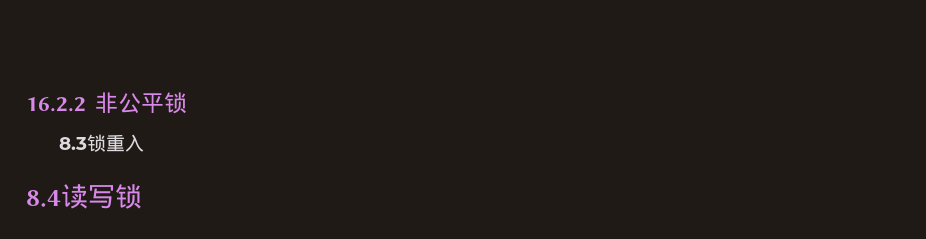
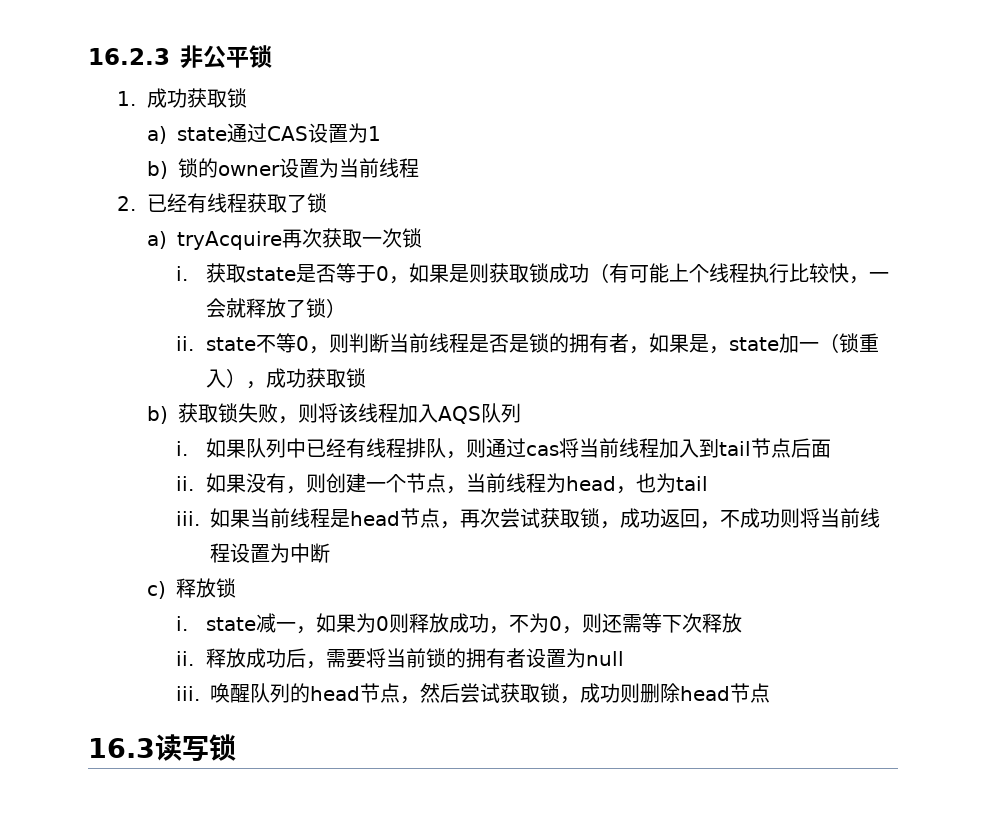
[26,97,86,112] 16.2.2 -> [88,48,170,65] 16.2.3
[59,134,145,152] [26,190,61,207] 8.3锁重入 // 8.4 -> [117,88,247,108] [146,123,381,144] [146,158,419,179] [117,193,327,213] [146,228,422,250] [176,263,889,284] [205,298,346,318] [176,333,879,354] [205,368,366,389] [146,403,521,424] [176,438,831,459] [176,473,708,494] [176,508,881,529] [210,543,331,563] [146,578,237,599] [176,613,742,634] [176,648,624,669] [176,683,771,704] [88,738,155,758] 1.成功获取锁 // a) state通过CAS设置为1 // b)锁的owner设置为当前线程 // 2.已经有线程获取了锁 // a) tryAcquire再次获取一次锁 // i.获取state是否等于0，如果是则获取锁成功（有可能上个线程执行比较快，一会就释放了锁） // ii. state不等0，则判断当前线程是否是锁的拥有者，如果是，state加一（锁重入），成功获取锁 // b)获取锁失败，则将该线程加入AQS队列 // i.如果队列中已经有线程排队，则通过cas将当前线程加入到tail节点后面 // ii.如果没有，则创建一个节点，当前线程为head，也为tail // iii.如果当前线程是head节点，再次尝试获取锁，成功返回，不成功则将当前线程设置为中断 // c)释放锁 // i. state减一，如果为0则释放成功，不为0，则还需等下次释放 // ii.释放成功后，需要将当前锁的拥有者设置为null // iii.唤醒队列的head节点，然后尝试获取锁，成功则删除head节点 // 16.3

